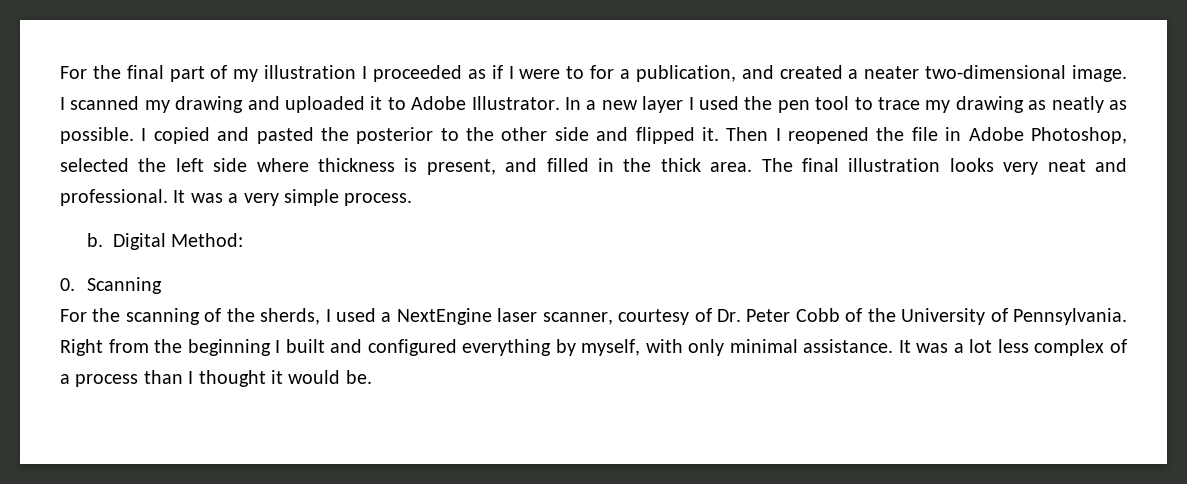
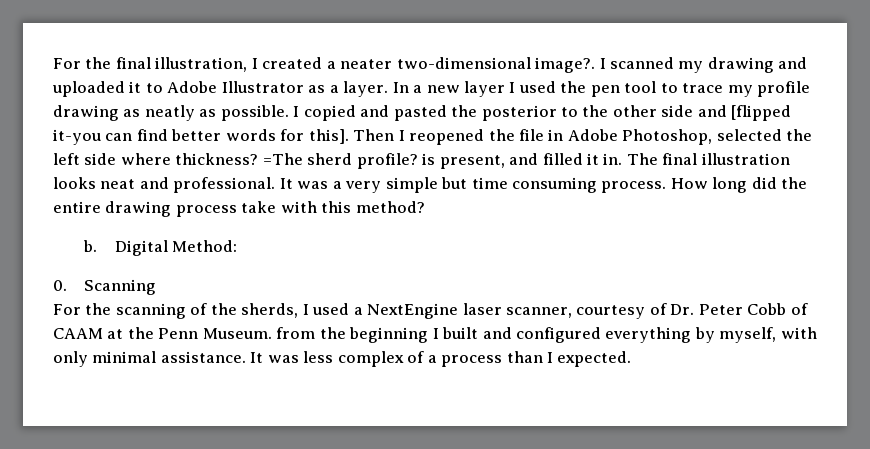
[169,65,774,82] part of my illustration I proceeded as if I were to for a publication, and -> [155,57,258,72] illustration, I
[1072,65,1128,82] image. -> [535,57,596,73] image?.
[471,96,560,110] Illustrator. -> [221,81,389,97] Illustrator as a layer.
(951, 106) none -> [757,81,811,97] profile
[635,127,719,144] flipped it. -> [731,105,792,121] [53,129,349,145] [flipped it-you can find better words for this].
[318,158,753,175] thickness is present, and filled in the thick area. -> [175,153,623,169] thickness? =The sherd profile? is present, and filled it in.
[1003,162,1039,175] very -> (96, 183) none
[344,193,413,206] process. -> [441,177,808,193] [53,201,425,217] but time consuming process. How long did the entire drawing process take with this method?
[867,308,1128,325] [60,339,103,356] the University of Pennsylvania. Right -> [53,327,272,339] CAAM at the Penn Museum.
[953,339,993,353] a lot -> (299, 359) none
[198,370,372,387] thought it would be. -> [557,351,632,367] expected.

